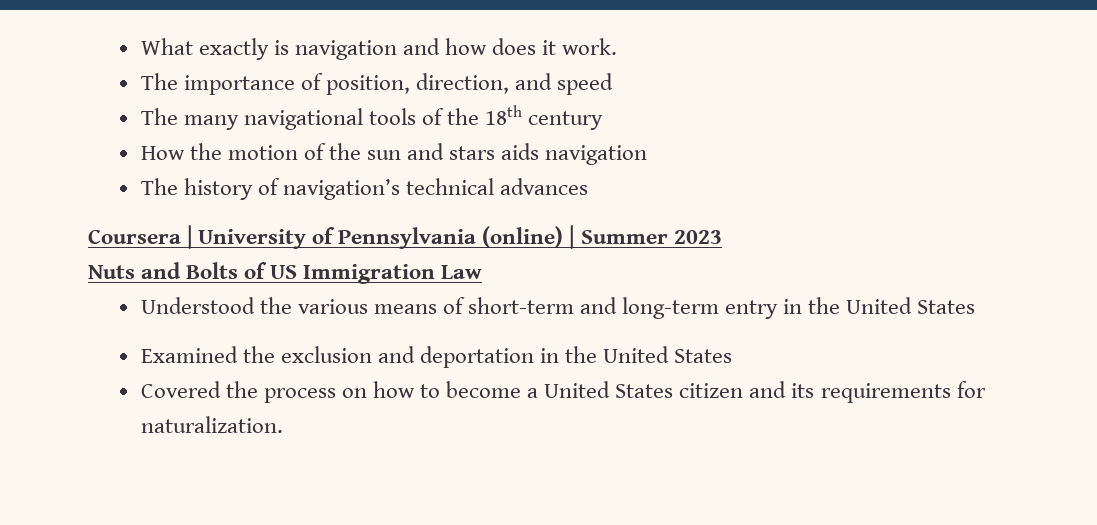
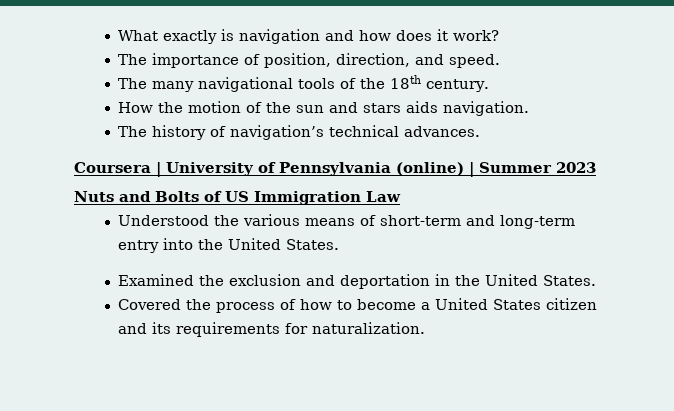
[562,38,618,55] work. -> [453,30,500,41] work?
[556,73,613,95] speed -> [449,54,501,68] speed.
[528,111,604,130] century -> [426,79,490,92] century.
[545,145,648,165] navigation -> [443,101,530,116] navigation.
[499,178,588,195] advances -> [404,126,481,137] advances.
[783,297,976,314] in the United States -> [163,238,340,250] into the United States.
[674,349,733,363] States -> [543,275,597,286] States.
[341,388,367,398] on -> [280,299,297,310] of

